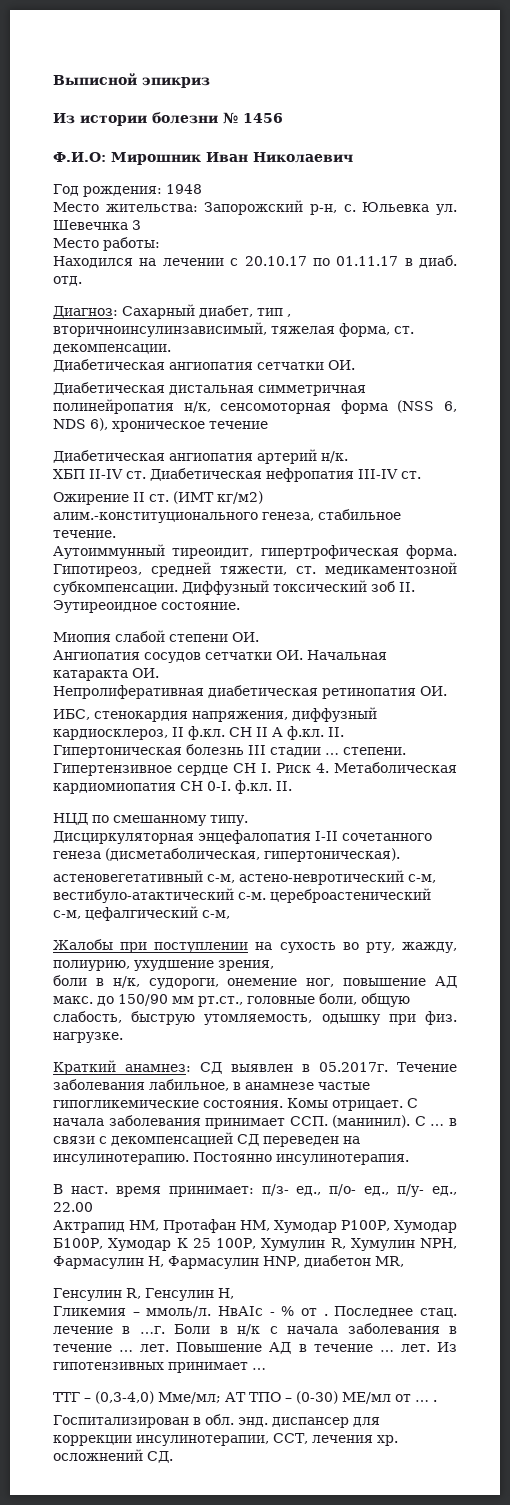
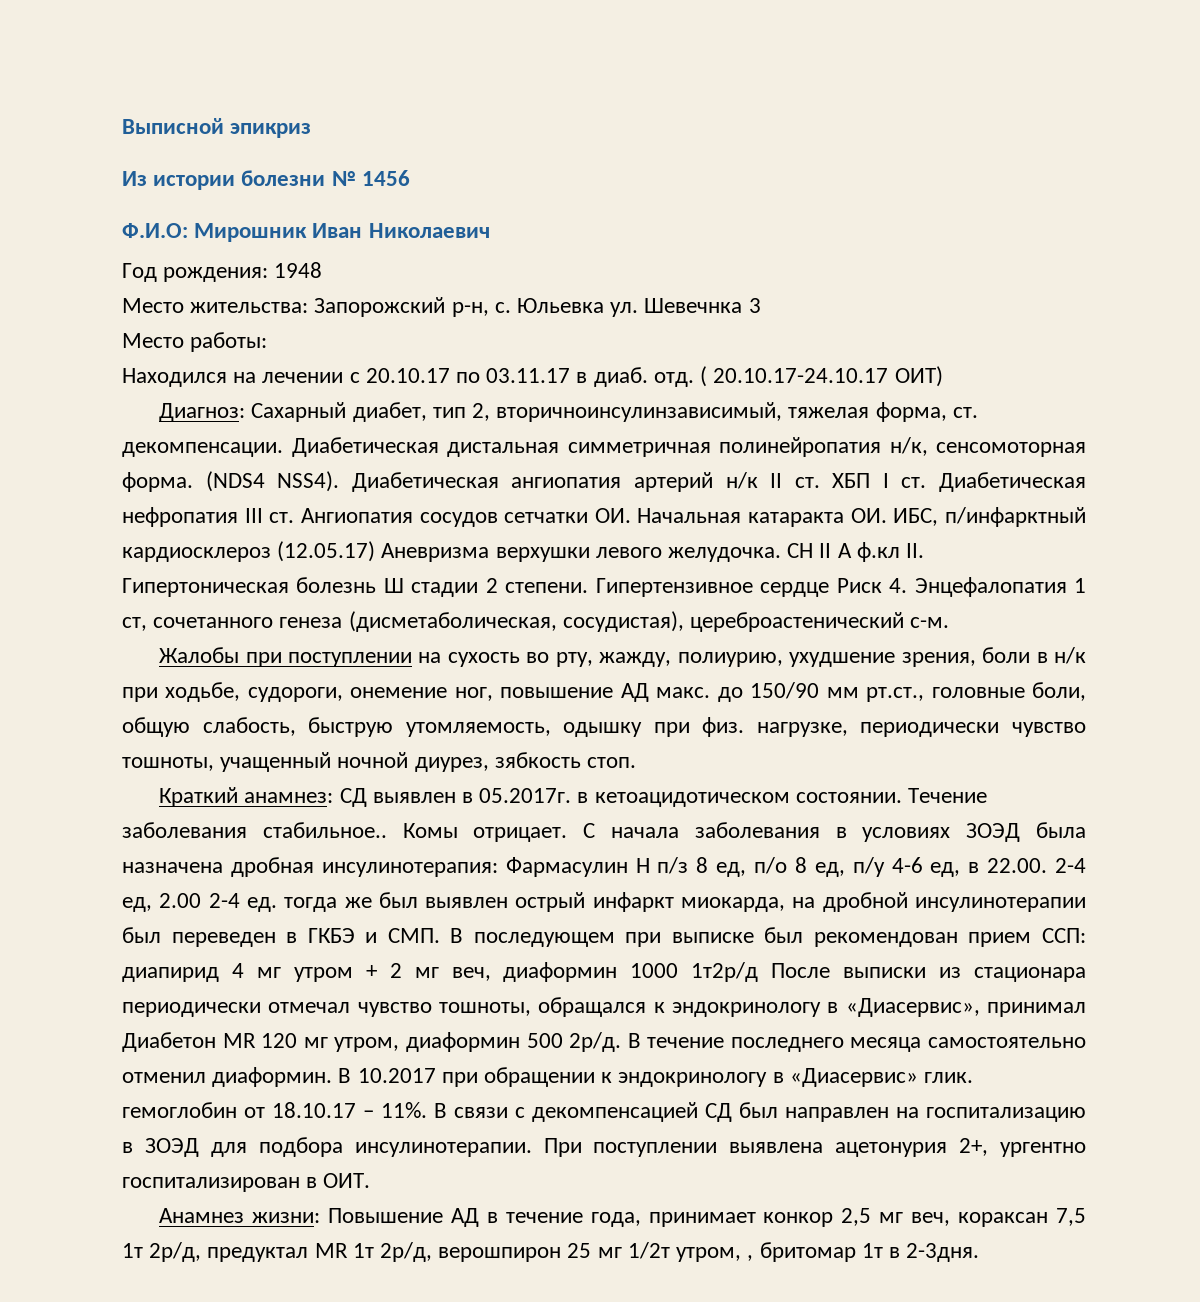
[336,256,399,266] 01.11.17 -> [486,368,571,383] 03.11.17
(82, 281) none -> [700,366,943,387] ( 20.10.17-24.10.17 ОИТ)
[287,314,291,317] , -> [471,403,490,421] 2,
[53,359,355,372] // Диабетическая ангиопатия сетчатки ОИ. // -> (283, 449) none
[340,400,458,414] [53,418,268,432] [53,449,348,464] [53,469,123,479] форма (NSS 6, NDS 6), хроническое течение // Диабетическая ангиопатия артерий н/к. // ХБП II-IV -> [122,471,889,492] форма. (NDS4 NSS4). Диабетическая ангиопатия артерий н/к II ст. ХБП I
[358,469,421,479] [53,491,263,505] [53,509,401,523] [53,530,116,538] [53,544,457,559] [53,562,457,577] [53,580,415,595] [53,600,240,613] [53,630,259,642] III-IV ст. // Ожирение II ст. (ИМТ кг/м2) алим.-конституционального генеза, стабильное течение. // Аутоиммунный тиреоидит, гипертрофическая форма. Гипотиреоз, средней тяжести, ст. медикаментозной субкомпенсации. Диффузный токсический зоб II. Эутиреоидное состояние. // Миопия слабой степени ОИ. // -> [244,508,295,523] III ст.
[53,685,447,699] [53,707,377,722] [53,726,225,740] // Непролиферативная диабетическая ретинопатия ОИ. // ИБС, стенокардия напряжения, диффузный кардиосклероз, II ф.кл. -> [893,507,1086,527] [122,541,782,562] ИБС, п/инфарктный кардиосклероз (12.05.17) Аневризма верхушки левого желудочка.
[287,726,324,740] ф.кл. -> [856,542,900,562] ф.кл
[248,745,406,757] [53,762,457,776] [53,780,292,794] [53,813,248,826] [53,830,432,844] [53,848,400,862] [53,870,436,885] [53,888,431,903] [53,906,230,921] III стадии … степени. Гипертензивное сердце СН I. Риск 4. Метаболическая кардиомиопатия СН 0-I. ф.кл. II. // НЦД по смешанному типу. // Дисциркуляторная энцефалопатия I-II сочетанного генеза (дисметаболическая, гипертоническая). // астеновегетативный с-м, астено-невротический с-м, вестибуло-атактический с-м. цереброастенический с-м, цефалгический с-м, -> [383,577,1086,597] [122,611,950,632] Ш стадии 2 степени. Гипертензивное сердце Риск 4. Энцефалопатия 1 ст, сочетанного генеза (дисметаболическая, сосудистая), цереброастенический с-м.
(274, 965) // -> (976, 659) none
[112,976,140,988] н/к, -> [1054,647,1086,664] [122,682,241,702] н/к при ходьбе,
[53,1032,123,1043] нагрузке. -> [756,722,1086,737] [122,752,637,772] нагрузке, периодически чувство тошноты, учащенный ночной диурез, зябкость стоп.
[397,1062,457,1072] [53,1079,370,1091] [53,1100,283,1108] Течение заболевания лабильное, в анамнезе частые гипогликемические состояния. -> [577,788,987,807] [122,822,387,838] в кетоацидотическом состоянии. Течение заболевания стабильное..
[205,1115,457,1129] [53,1132,360,1147] [53,1152,409,1165] [53,1184,458,1197] [53,1202,93,1212] [53,1219,457,1233] [53,1238,457,1251] [53,1255,404,1269] [53,1288,234,1301] [53,1306,458,1318] [53,1323,458,1336] [53,1342,457,1354] [53,1362,266,1373] [53,1391,437,1404] [53,1414,380,1428] [53,1433,398,1446] [53,1449,173,1463] принимает ССП. (манинил). С … в связи с декомпенсацией СД переведен на инсулинотерапию. Постоянно инсулинотерапия. // В наст. время принимает: п/з- ед., п/о- ед., п/у- ед., 22.00 // Актрапид НМ, Протафан НМ, Хумодар Р100Р, Хумодар Б100Р, Хумодар К 25 100Р, Хумулин R, Хумулин NРН, Фармасулин Н, Фармасулин НNР, диабетон МR, // Генсулин R, Генсулин Н, // Гликемия – ммоль/л. НвАIс - % от . Последнее стац. лечение в …г. Боли в н/к с начала заболевания в течение … лет. Повышение АД в течение … лет. Из гипотензивных принимает … // ТТГ – (0,3-4,0) Мме/мл; АТ ТПО – (0-30) МЕ/мл от … . // Госпитализирован в обл. энд. диспансер для коррекции инсулинотерапии, ССТ, лечения хр. осложнений СД. -> [835,822,1086,842] [122,857,1086,877] [122,892,1086,912] [122,927,1086,947] [122,962,1086,982] [122,997,1086,1017] [122,1032,1086,1052] [122,1067,974,1087] [122,1102,1086,1122] [122,1137,1086,1157] [122,1173,371,1192] [159,1208,1087,1227] [122,1242,980,1262] в условиях ЗОЭД была назначена дробная инсулинотерапия: Фармасулин Н п/з 8 ед, п/о 8 ед, п/у 4-6 ед, в 22.00. 2-4 ед, 2.00 2-4 ед. тогда же был выявлен острый инфаркт миокарда, на дробной инсулинотерапии был переведен в ГКБЭ и СМП. В последующем при выписке был рекомендован прием ССП: диапирид 4 мг утром + 2 мг веч, диаформин 1000 1т2р/д После выписки из стационара периодически отмечал чувство тошноты, обращался к эндокринологу в «Диасервис», принимал Диабетон MR 120 мг утром, диаформин 500 2р/д. В течение последнего месяца самостоятельно отменил диаформин. В 10.2017 при обращении к эндокринологу в «Диасервис» глик. гемоглобин от 18.10.17 – 11%. В связи с декомпенсацией СД был направлен на госпитализацию в ЗОЭД для подбора инсулинотерапии. При поступлении выявлена ацетонурия 2+, ургентно госпитализирован в ОИТ. // Анамнез жизни: Повышение АД в течение года, принимает конкор 2,5 мг веч, кораксан 7,5 1т 2р/д, предуктал MR 1т 2р/д, верошпирон 25 мг 1/2т утром, , бритомар 1т в 2-3дня.

